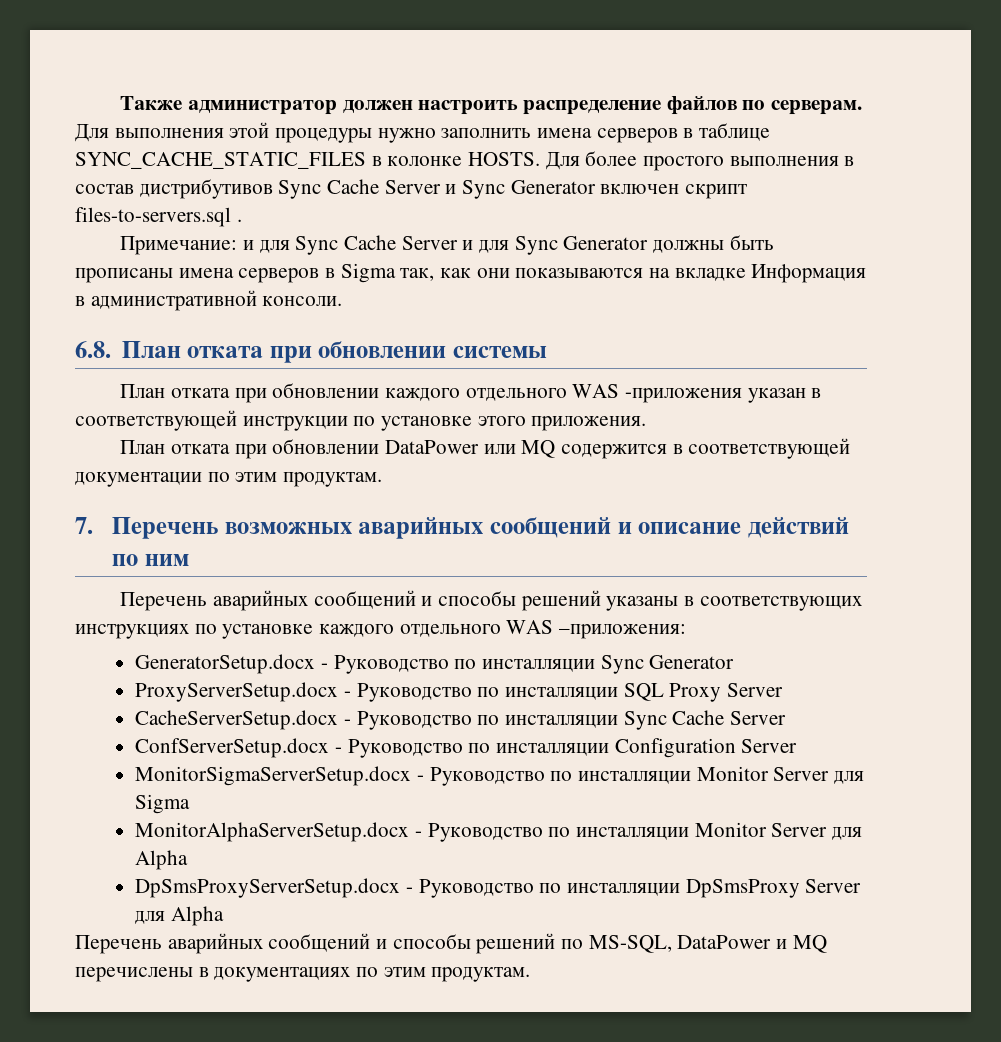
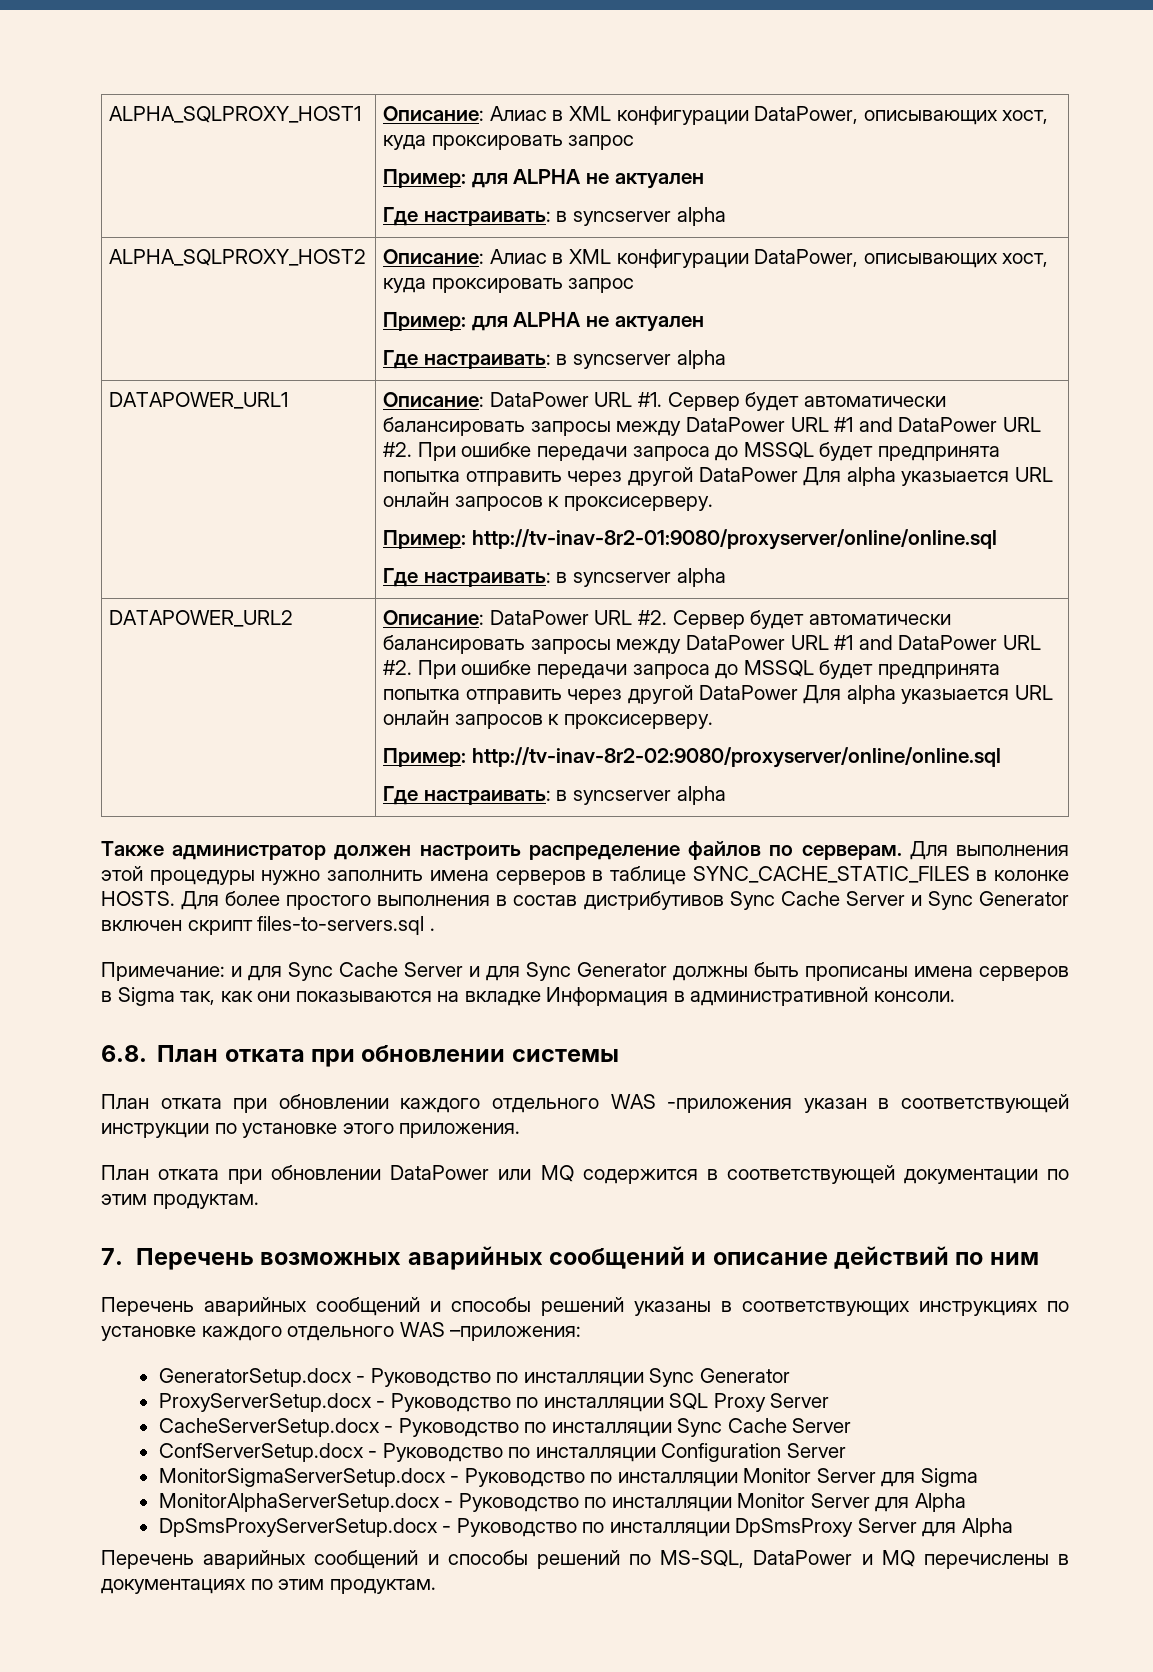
(120, 103) none -> [109,106,362,123] [383,106,1049,125] [383,135,635,150] [383,169,704,189] [383,207,726,226] [109,249,367,266] [383,249,1049,268] [383,278,635,293] [383,312,704,332] [383,350,726,369] [109,392,289,409] [383,392,946,411] [383,417,1041,436] [383,442,1000,461] [383,467,1053,486] [383,492,714,511] [383,529,997,550] [383,568,726,587] [109,610,294,627] [383,610,951,629] [383,635,1041,654] [383,660,1000,679] [383,685,1053,704] [383,710,714,729] [383,747,1001,768] [383,786,726,805] ALPHA_SQLPROXY_HOST1 | Описание: Алиас в XML конфигурации DataPower, описывающих хост, куда проксировать запрос // Пример: для ALPHA не актуален // Где настраивать: в syncserver alpha // ALPHA_SQLPROXY_HOST2 | Описание: Алиас в XML конфигурации DataPower, описывающих хост, куда проксировать запрос // Пример: для ALPHA не актуален // Где настраивать: в syncserver alpha // DATAPOWER_URL1 | Описание: DataPower URL #1. Сервер будет автоматически балансировать запросы между DataPower URL #1 and DataPower URL #2. При ошибке передачи запроса до MSSQL будет предпринята попытка отправить через другой DataPower Для alpha указыается URL онлайн запросов к проксисерверу. // Пример: http://tv-inav-8r2-01:9080/proxyserver/online/online.sql // Где настраивать: в syncserver alpha // DATAPOWER_URL2 | Описание: DataPower URL #2. Сервер будет автоматически балансировать запросы между DataPower URL #1 and DataPower URL #2. При ошибке передачи запроса до MSSQL будет предпринята попытка отправить через другой DataPower Для alpha указыается URL онлайн запросов к проксисерверу. // Пример: http://tv-inav-8r2-02:9080/proxyserver/online/online.sql // Где настраивать: в syncserver alpha //

